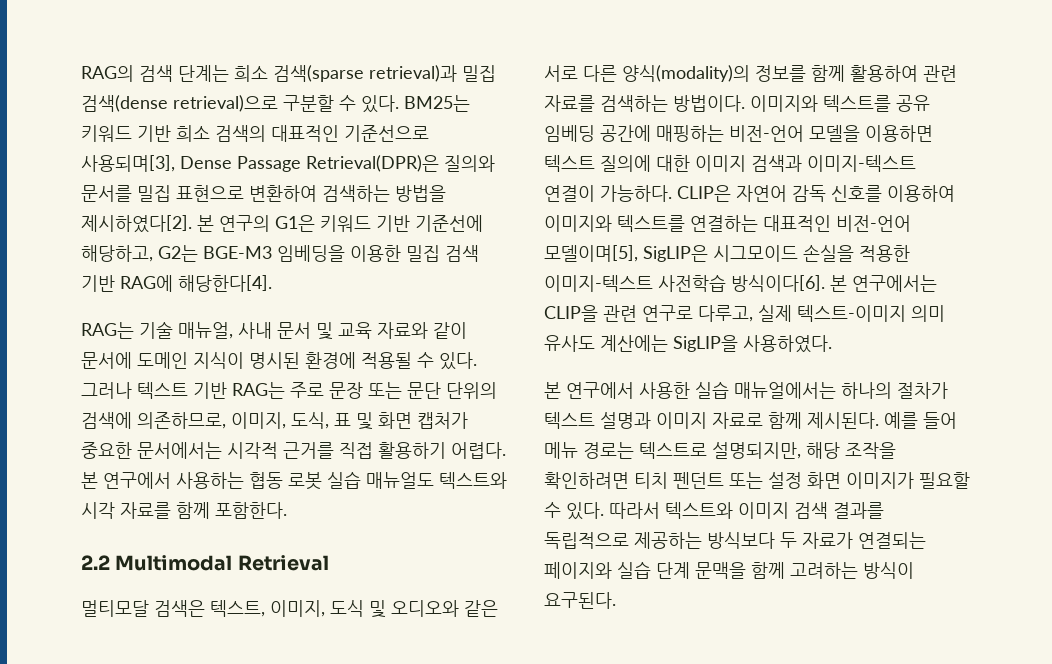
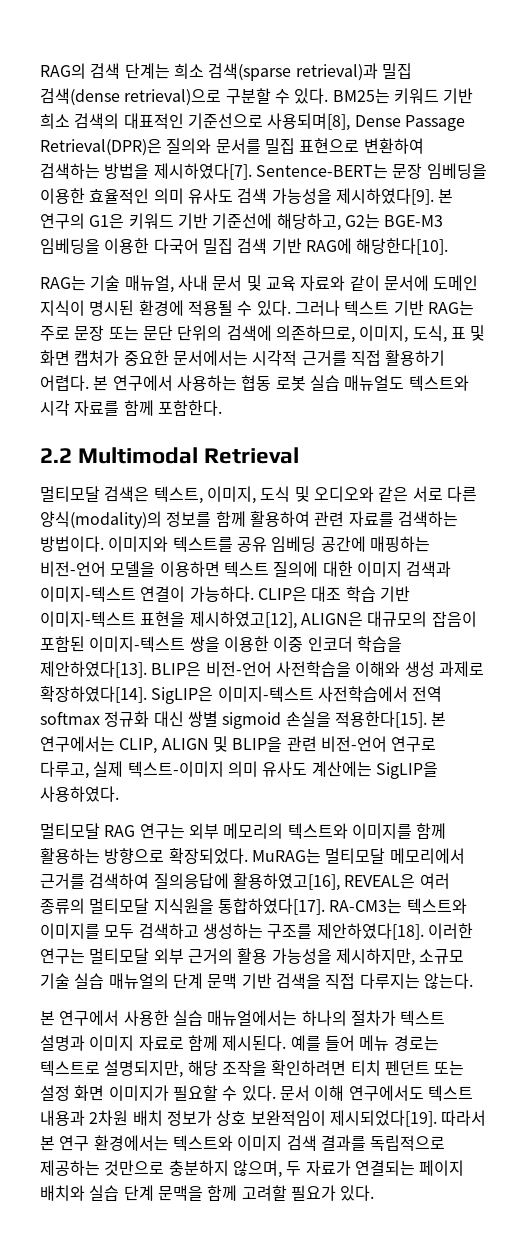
[81,155,175,172] 사용되며[3], -> [267,113,351,131] 사용되며[8],
[81,215,192,233] 제시하였다[2]. -> [153,163,487,180] [40,188,434,205] 제시하였다[7]. Sentence-BERT는 문장 임베딩을 이용한 효율적인 의미 유사도 검색 가능성을 제시하였다[9].
(401, 253) none -> [153,238,199,254] 다국어
[178,275,272,292] 해당한다[4]. -> [356,238,449,255] 해당한다[10].
[736,185,955,202] [544,215,911,232] [544,244,910,262] [544,274,937,292] [544,305,637,322] 자연어 감독 신호를 이용하여 이미지와 텍스트를 연결하는 대표적인 비전-언어 모델이며[5], SigLIP은 시그모이드 손실을 적용한 이미지-텍스트 사전학습 방식이다[6]. 본 연구에서는 CLIP을 관련 -> [311,586,410,602] [40,611,477,629] [40,636,402,652] [40,661,484,678] [40,686,443,704] [40,711,447,729] [40,736,387,754] 대조 학습 기반 이미지-텍스트 표현을 제시하였고[12], ALIGN은 대규모의 잡음이 포함된 이미지-텍스트 쌍을 이용한 이중 인코더 학습을 제안하였다[13]. BLIP은 비전-언어 사전학습을 이해와 생성 과제로 확장하였다[14]. SigLIP은 이미지-텍스트 사전학습에서 전역 softmax 정규화 대신 쌍별 sigmoid 손실을 적용한다[15]. 본 연구에서는 CLIP, ALIGN 및 BLIP을 관련 비전-언어
(832, 344) none -> [40,823,447,839] [40,848,465,864] [40,873,450,891] [40,898,467,915] [40,923,473,940] [40,948,465,966] [40,973,473,989] // 멀티모달 RAG 연구는 외부 메모리의 텍스트와 이미지를 함께 활용하는 방향으로 확장되었다. MuRAG는 멀티모달 메모리에서 근거를 검색하여 질의응답에 활용하였고[16], REVEAL은 여러 종류의 멀티모달 지식원을 통합하였다[17]. RA-CM3는 텍스트와 이미지를 모두 검색하고 생성하는 구조를 제안하였다[18]. 이러한 연구는 멀티모달 외부 근거의 활용 가능성을 제시하지만, 소규모 기술 실습 매뉴얼의 단계 문맥 기반 검색을 직접 다루지는 않는다.
[609,502,660,519] 따라서 -> [279,1085,473,1101] [40,1110,487,1127] [40,1135,169,1151] 문서 이해 연구에서도 텍스트 내용과 2차원 배치 정보가 상호 보완적임이 제시되었다[19]. 따라서 본 연구 환경에서는
[707,532,775,549] 방식보다 -> [104,1160,282,1178] 것만으로 충분하지 않으며,
[544,562,612,579] 페이지와 -> [419,1160,465,1176] [40,1185,85,1201] 페이지 배치와
[790,562,914,579] [544,592,616,609] 고려하는 방식이 요구된다. -> [241,1185,375,1201] 고려할 필요가 있다.

